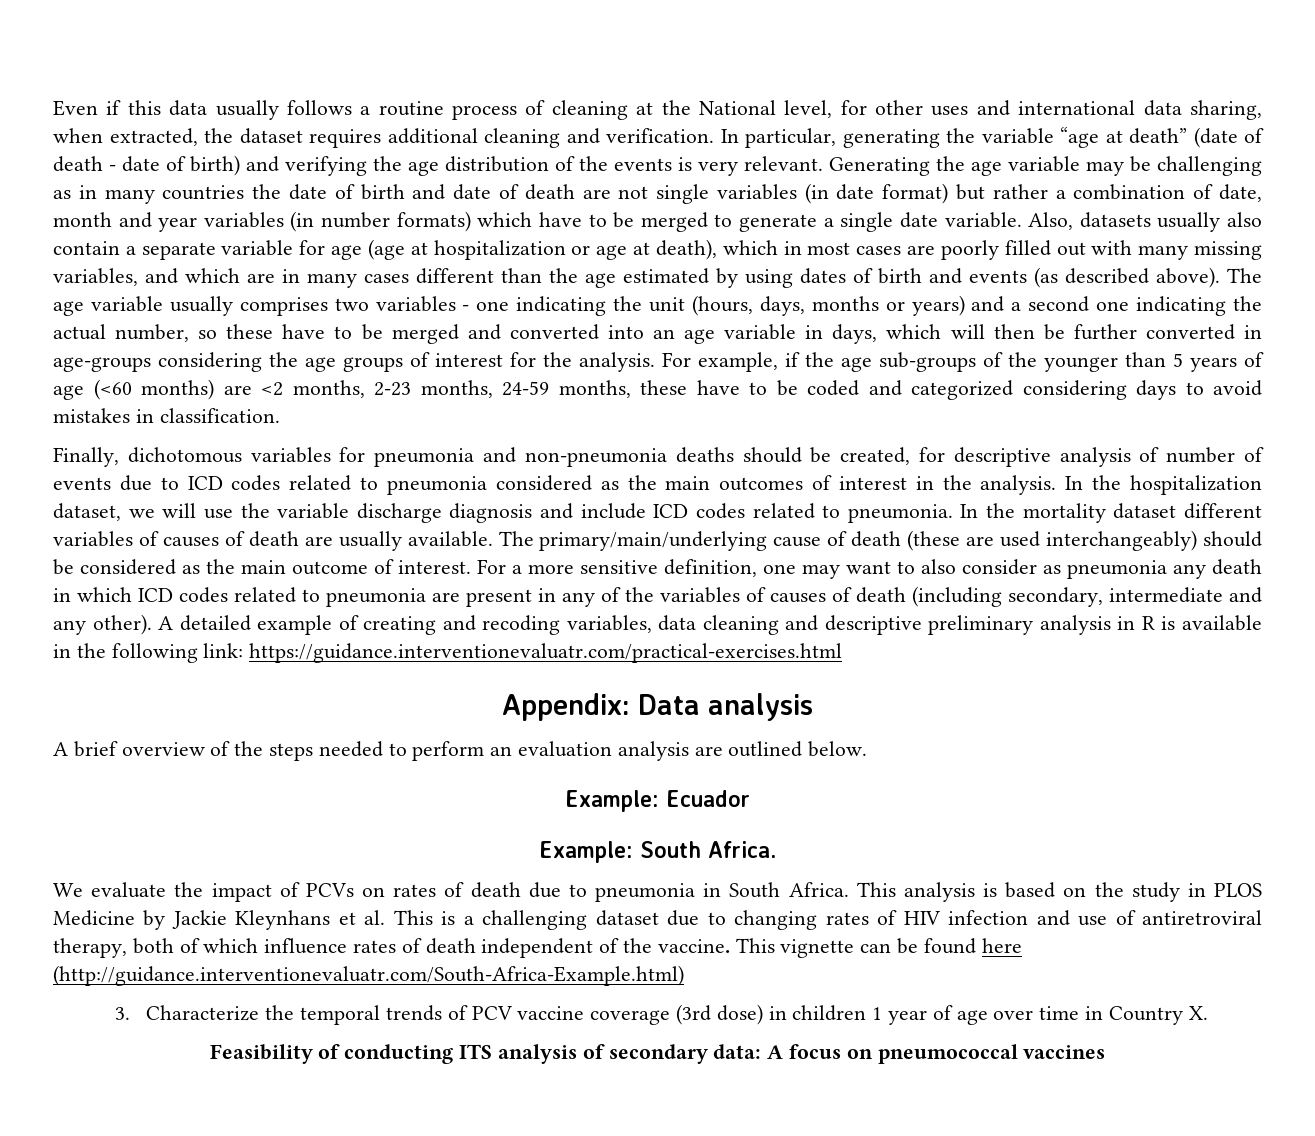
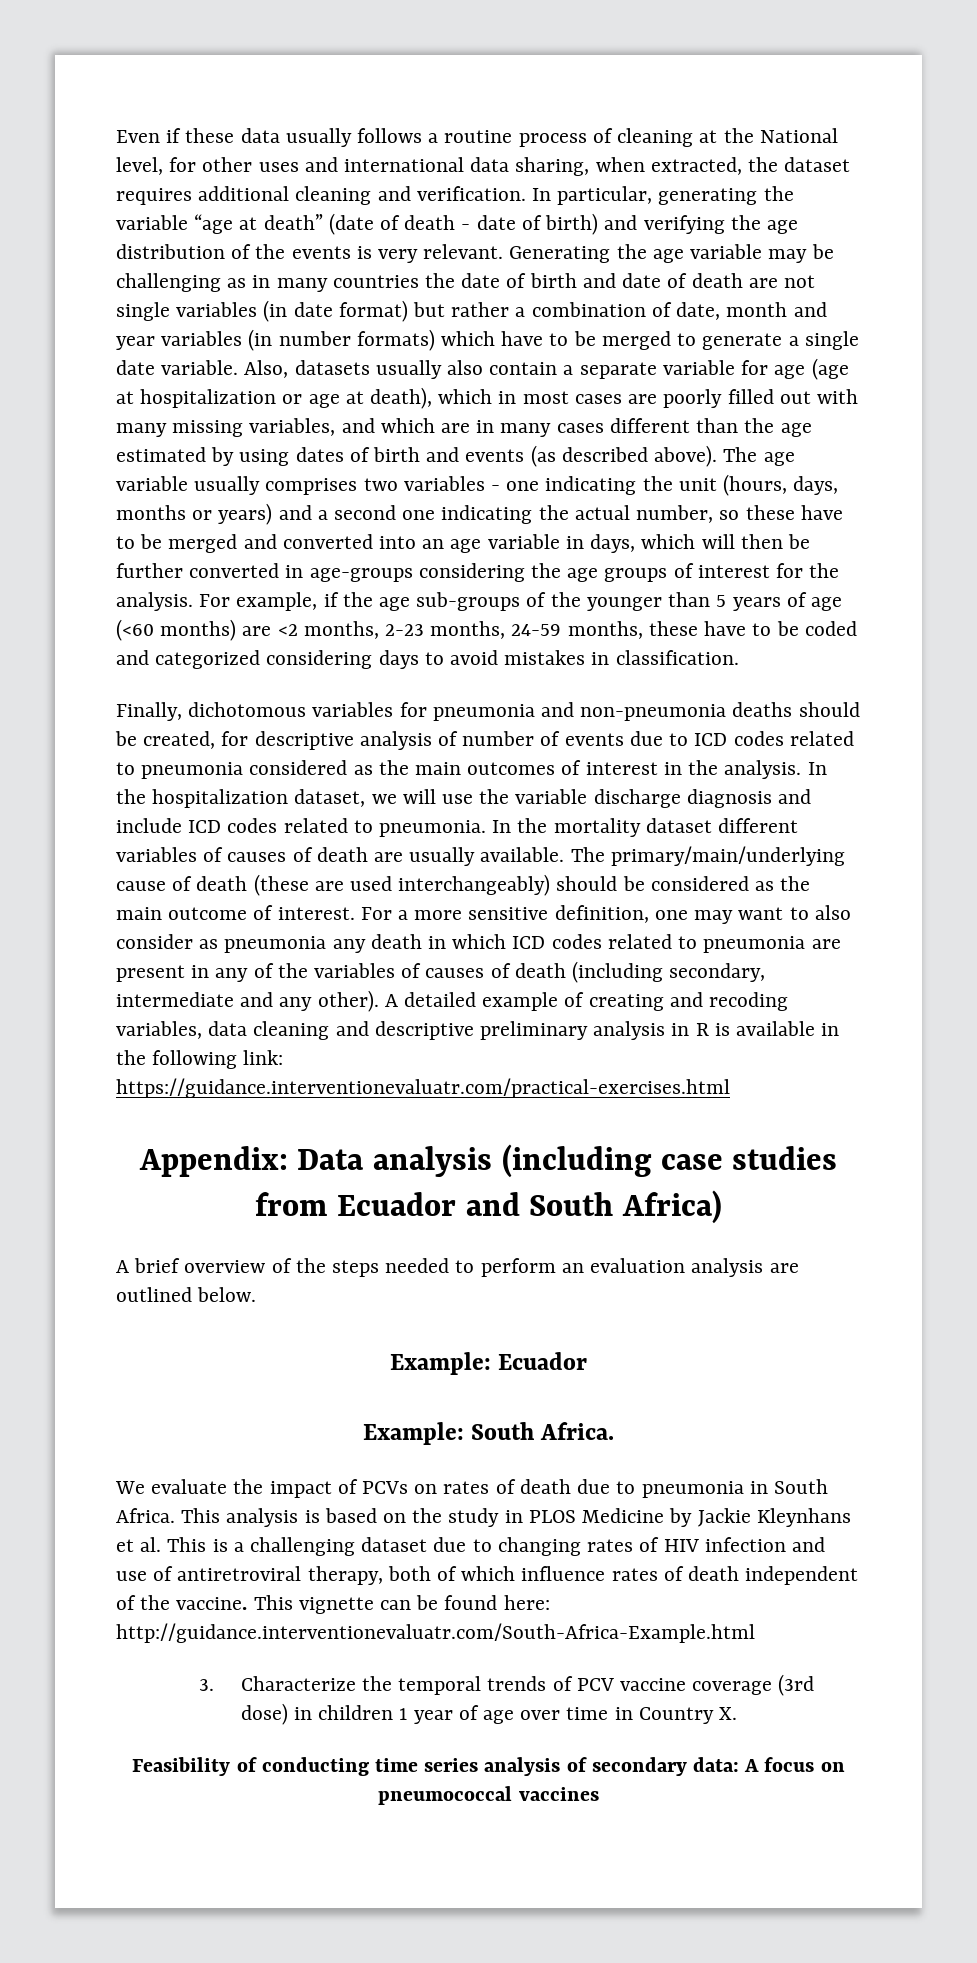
[127,100,161,115] this -> [185,128,235,143] these
(813, 707) none -> [501,1144,838,1178] [255,1190,722,1224] (including case studies from Ecuador and South Africa)
[981,938,1022,953] [53,965,684,986] here (http://guidance.interventionevaluatr.com/South-Africa-Example.html) -> [503,1595,550,1610] [116,1623,755,1643] here: http://guidance.interventionevaluatr.com/South-Africa-Example.html
[459,1044,493,1059] ITS -> [374,1758,479,1772] time series

